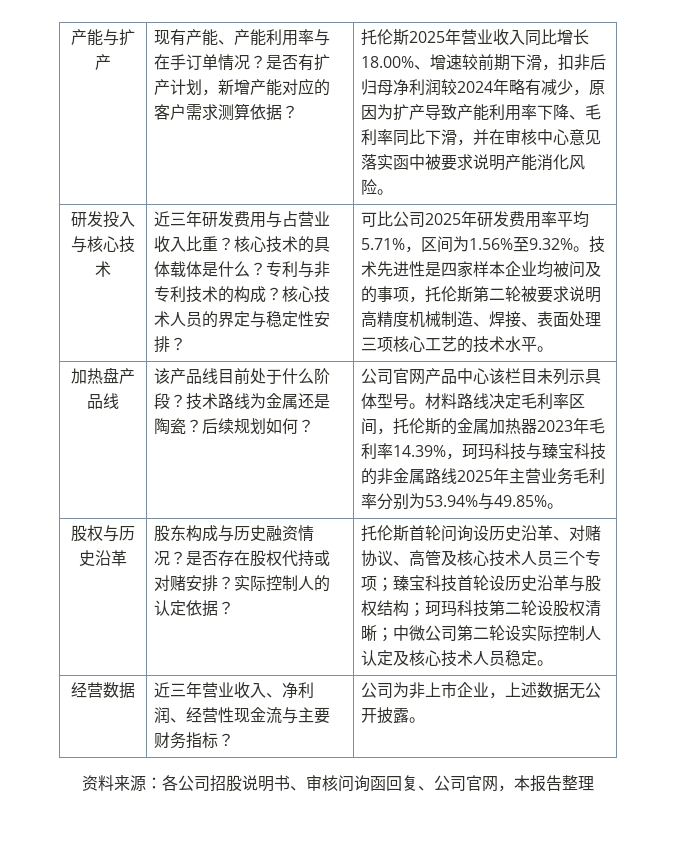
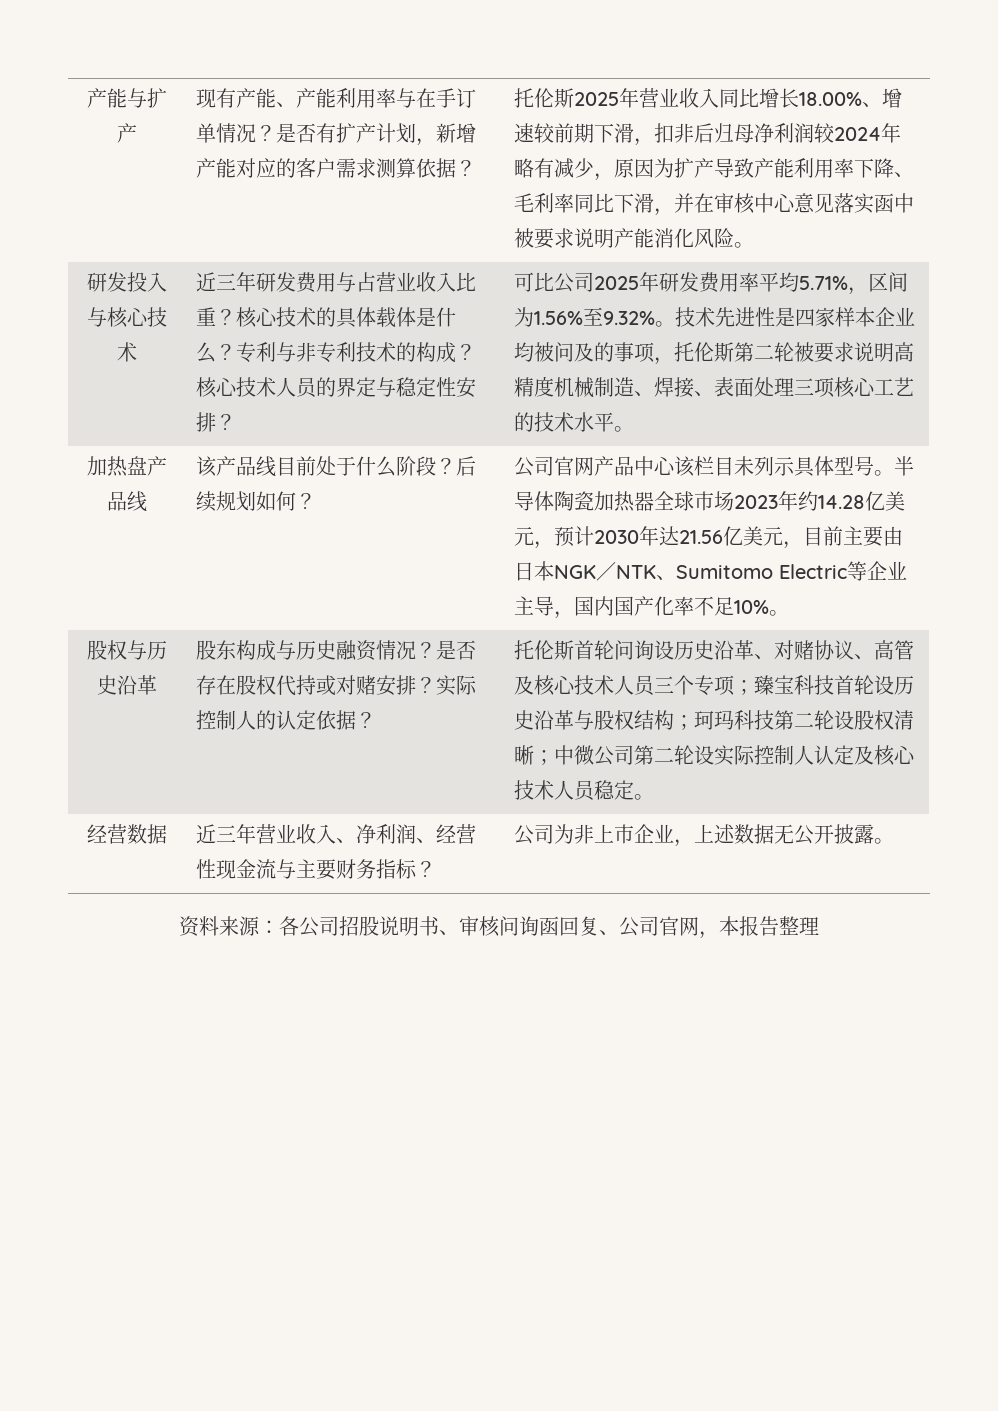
[186,393,331,410] [154,418,203,435] 技术路线为金属还是陶瓷？ -> (457, 466) none
[425,393,586,409] [361,418,606,435] [361,443,607,460] [361,468,606,485] [361,493,548,510] 材料路线决定毛利率区间，托伦斯的金属加热器2023年毛利率14.39%，珂玛科技与臻宝科技的非金属路线2025年主营业务毛利率分别为53.94%与49.85% -> [894,456,915,476] [514,491,906,512] [514,526,904,549] [514,561,908,581] [514,596,770,619] 半导体陶瓷加热器全球市场2023年约14.28亿美元，预计2030年达21.56亿美元，目前主要由日本NGK／NTK、Sumitomo Electric等企业主导，国内国产化率不足10%

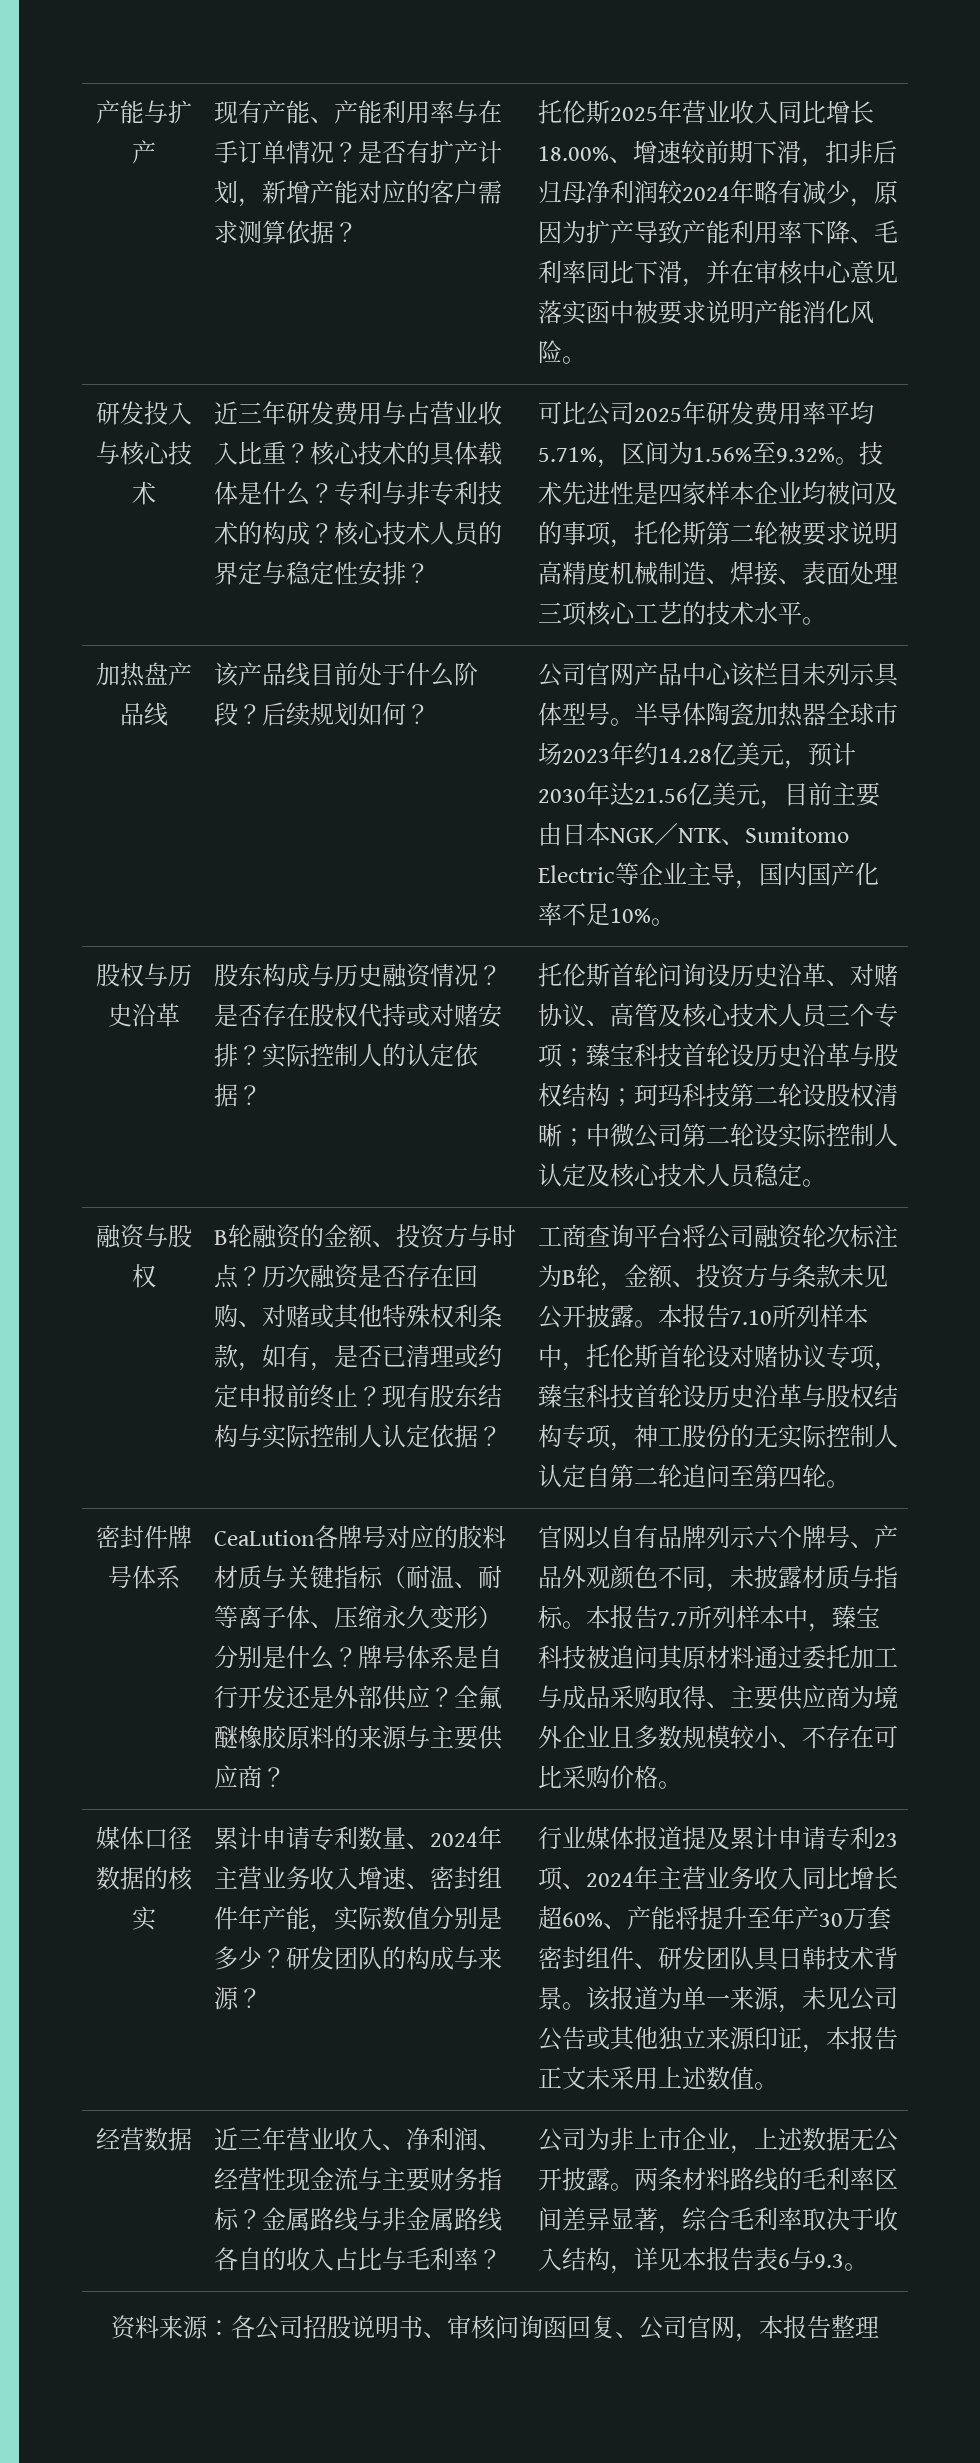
(655, 797) none -> [95,1224,192,1249] [131,1264,156,1288] [213,1224,516,1249] [213,1264,478,1289] [213,1304,502,1329] [213,1344,502,1371] [213,1384,502,1409] [213,1424,502,1449] [537,1224,898,1249] [537,1264,888,1291] [537,1304,868,1329] [537,1344,898,1371] [537,1384,898,1408] [537,1424,898,1451] [537,1464,850,1488] [95,1525,192,1549] [107,1565,180,1589] [213,1525,506,1549] [213,1565,502,1589] [213,1605,502,1629] [213,1645,502,1670] [213,1685,502,1710] [213,1725,503,1750] [213,1765,286,1789] [537,1525,898,1550] [537,1565,898,1592] [537,1605,880,1632] [537,1645,898,1670] [537,1685,898,1710] [537,1725,898,1749] [537,1765,682,1789] [95,1826,192,1850] [95,1866,193,1891] [131,1906,156,1931] [213,1826,502,1851] [213,1866,502,1890] [213,1906,502,1933] [213,1946,502,1970] [213,1986,262,2010] [537,1826,898,1851] [537,1866,898,1891] [537,1906,891,1931] [537,1946,898,1971] [537,1986,898,2013] [537,2026,898,2053] [537,2066,778,2090] // 融资与股权 | B轮融资的金额、投资方与时点？历次融资是否存在回购、对赌或其他特殊权利条款，如有，是否已清理或约定申报前终止？现有股东结构与实际控制人认定依据？ | 工商查询平台将公司融资轮次标注为B轮，金额、投资方与条款未见公开披露。本报告7.10所列样本中，托伦斯首轮设对赌协议专项，臻宝科技首轮设历史沿革与股权结构专项，神工股份的无实际控制人认定自第二轮追问至第四轮。 // 密封件牌号体系 | CeaLution各牌号对应的胶料材质与关键指标（耐温、耐等离子体、压缩永久变形）分别是什么？牌号体系是自行开发还是外部供应？全氟醚橡胶原料的来源与主要供应商？ | 官网以自有品牌列示六个牌号、产品外观颜色不同，未披露材质与指标。本报告7.7所列样本中，臻宝科技被追问其原材料通过委托加工与成品采购取得、主要供应商为境外企业且多数规模较小、不存在可比采购价格。 // 媒体口径数据的核实 | 累计申请专利数量、2024年主营业务收入增速、密封组件年产能，实际数值分别是多少？研发团队的构成与来源？ | 行业媒体报道提及累计申请专利23项、2024年主营业务收入同比增长超60%、产能将提升至年产30万套密封组件、研发团队具日韩技术背景。该报道为单一来源，未见公司公告或其他独立来源印证，本报告正文未采用上述数值。
(437, 869) none -> [261,2207,502,2231] [213,2247,502,2271] 金属路线与非金属路线各自的收入占比与毛利率？
(895, 841) none -> [633,2167,898,2191] [537,2207,898,2234] [537,2247,868,2274] 两条材料路线的毛利率区间差异显著，综合毛利率取决于收入结构，详见本报告表6与9.3。

